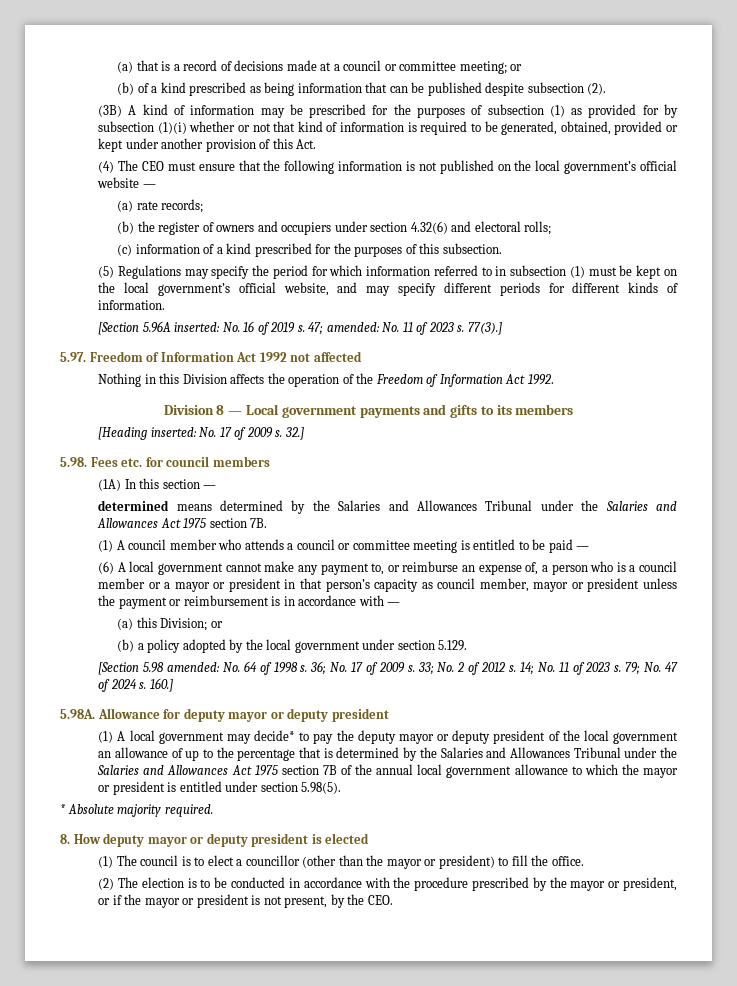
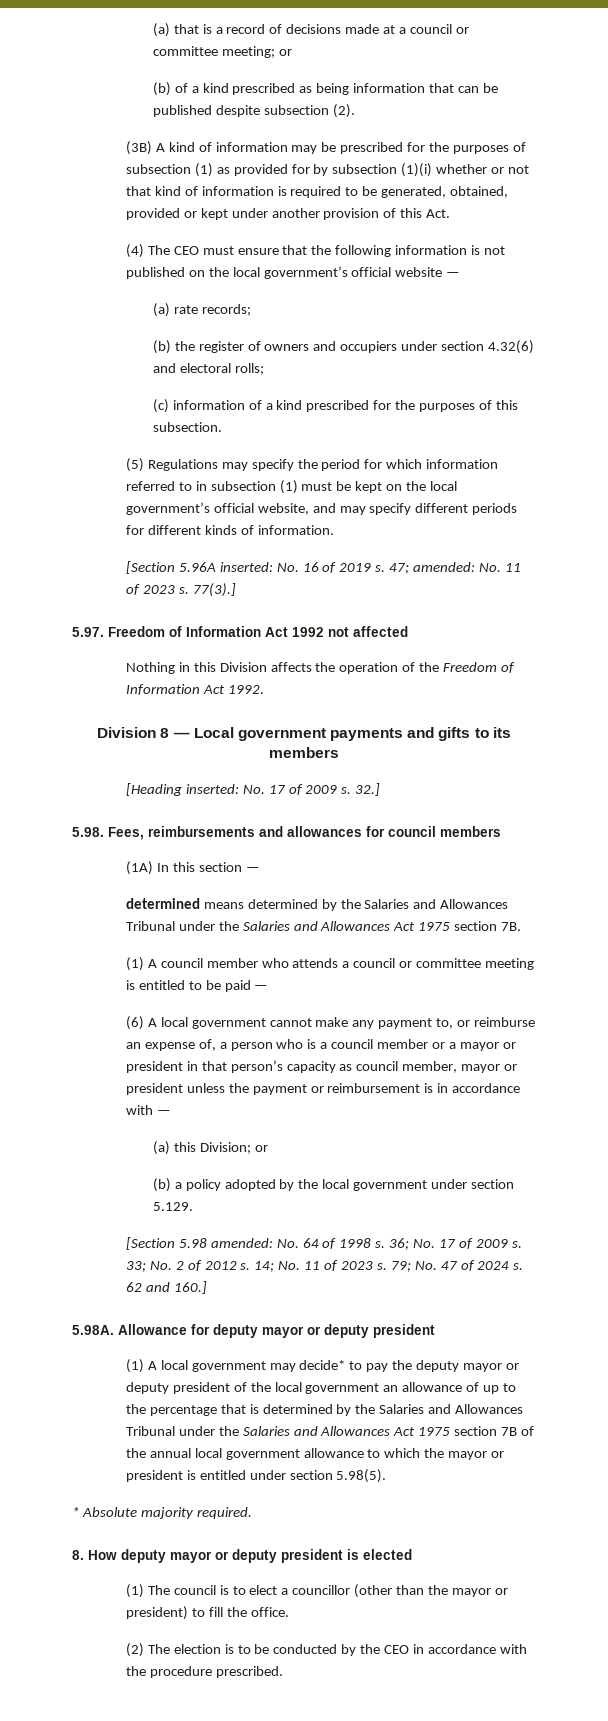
[90,457,143,467] Fees etc. -> [108,826,362,840] Fees, reimbursements and allowances
(147, 685) none -> [125,1282,170,1292] 62 and
(286, 882) none -> [341,1644,410,1656] by the CEO
[471,877,677,891] [98,894,393,908] prescribed by the mayor or president, or if the mayor or president is not present, by the CEO. -> [215,1666,283,1678] prescribed.

